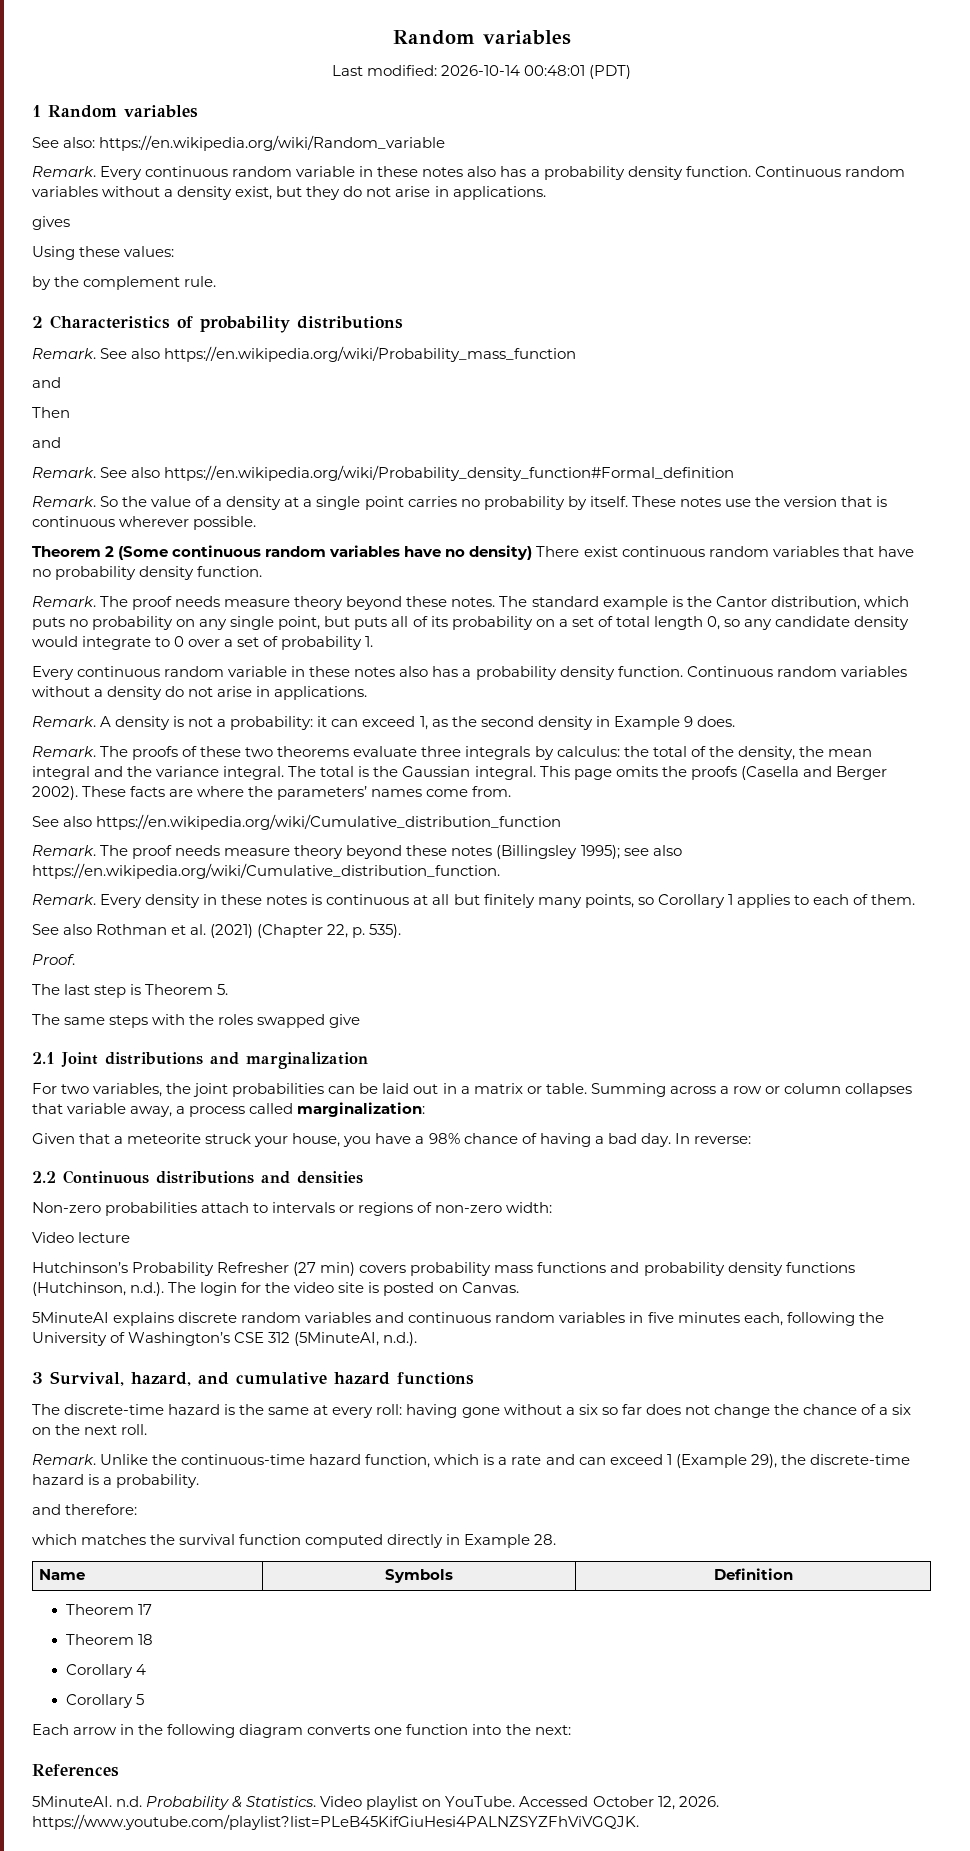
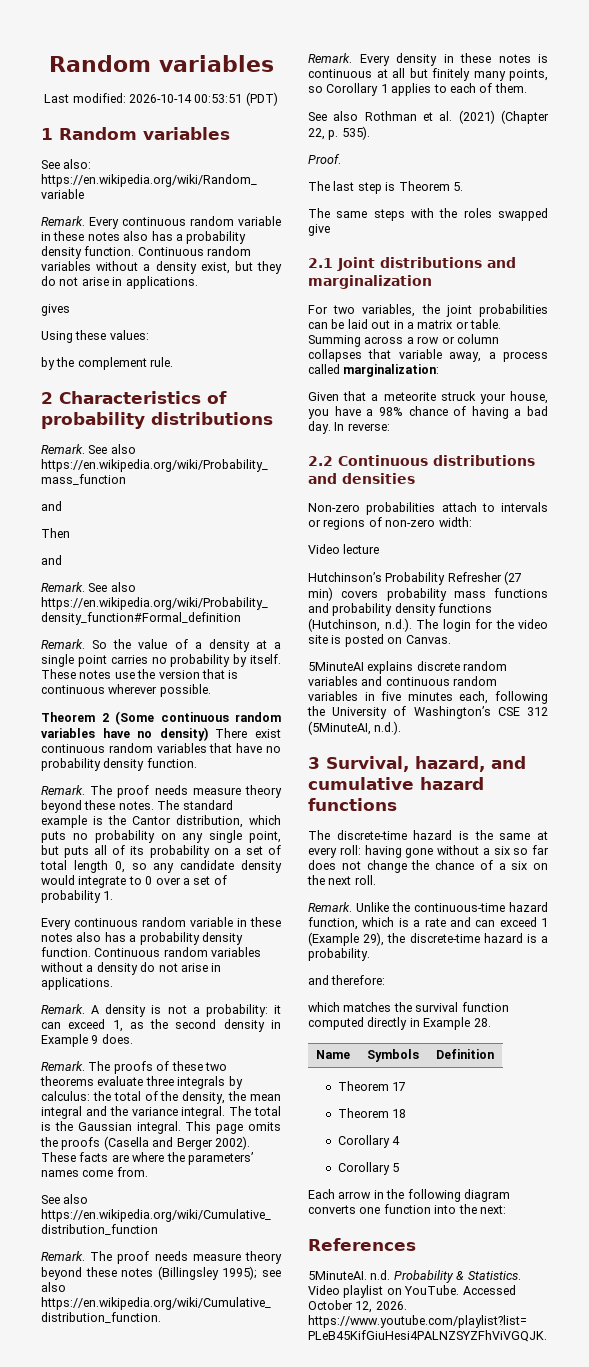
[524,65,586,76] 00:48:01 -> [194,94,243,103] 00:53:51

